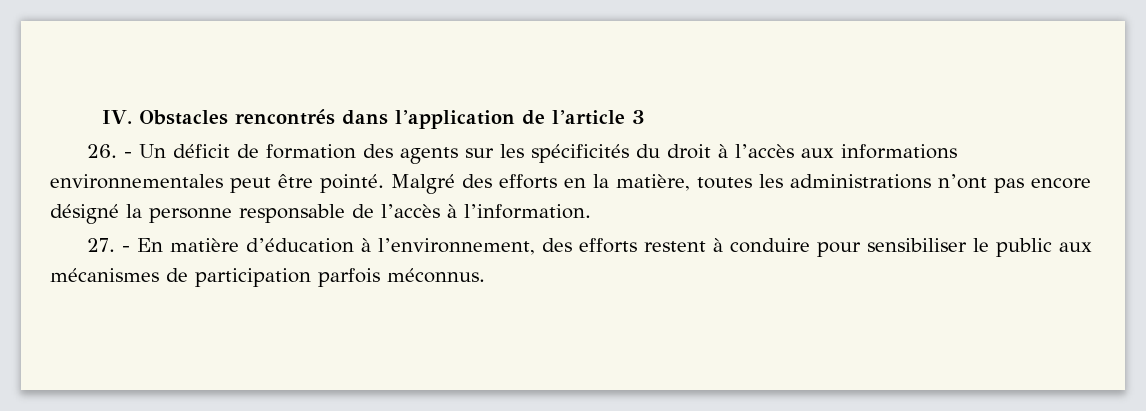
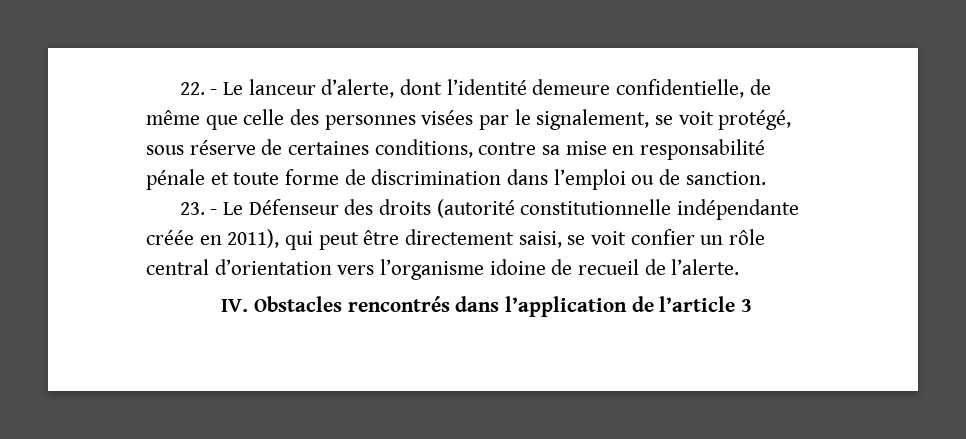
(102, 117) none -> [179,79,771,98] [146,109,792,130] [146,139,766,160] [146,169,766,190] [179,199,800,220] [146,229,766,250] [146,259,740,280] 22. - Le lanceur d’alerte, dont l’identité demeure confidentielle, de même que celle des personnes visées par le signalement, se voit protégé, sous réserve de certaines conditions, contre sa mise en responsabilité pénale et toute forme de discrimination dans l’emploi ou de sanction. // 23. - Le Défenseur des droits (autorité constitutionnelle indépendante créée en 2011), qui peut être directement saisi, se voit confier un rôle central d’orientation vers l’organisme idoine de recueil de l’alerte. //
[87,144,958,164] [50,174,1091,194] [50,204,591,224] [87,238,1093,257] [50,268,485,287] // 26. - Un déficit de formation des agents sur les spécificités du droit à l’accès aux informations environnementales peut être pointé. Malgré des efforts en la matière, toutes les administrations n’ont pas encore désigné la personne responsable de l’accès à l’information. // 27. - En matière d’éducation à l’environnement, des efforts restent à conduire pour sensibiliser le public aux mécanismes de participation parfois méconnus. -> (752, 305) none

